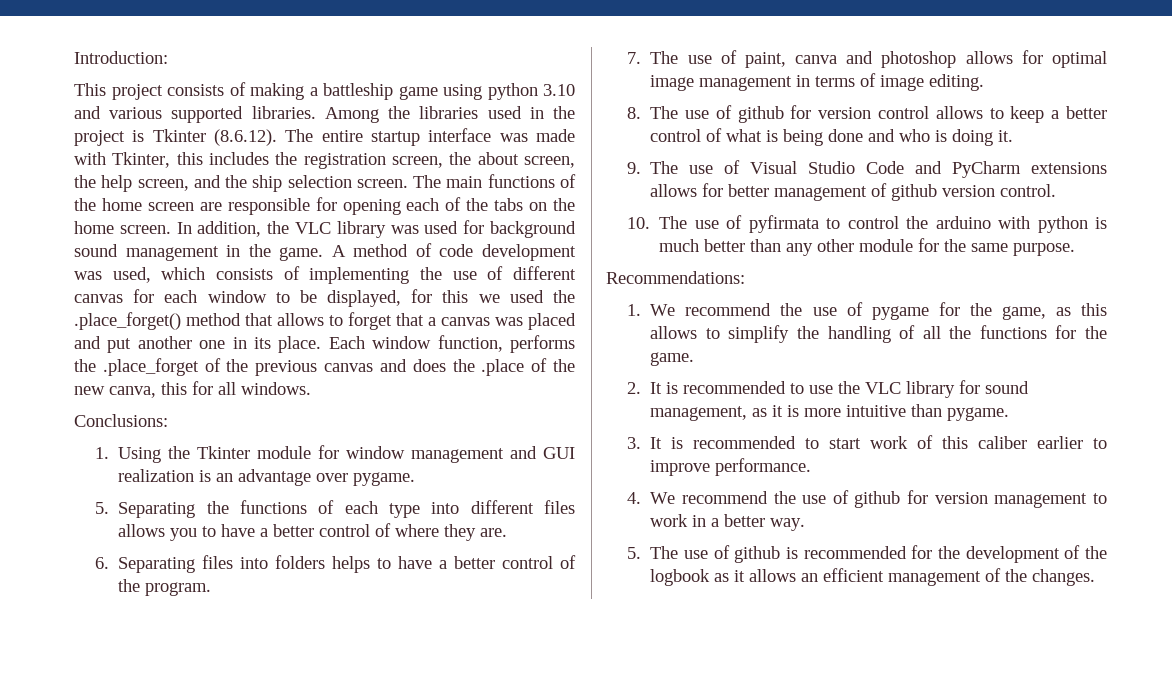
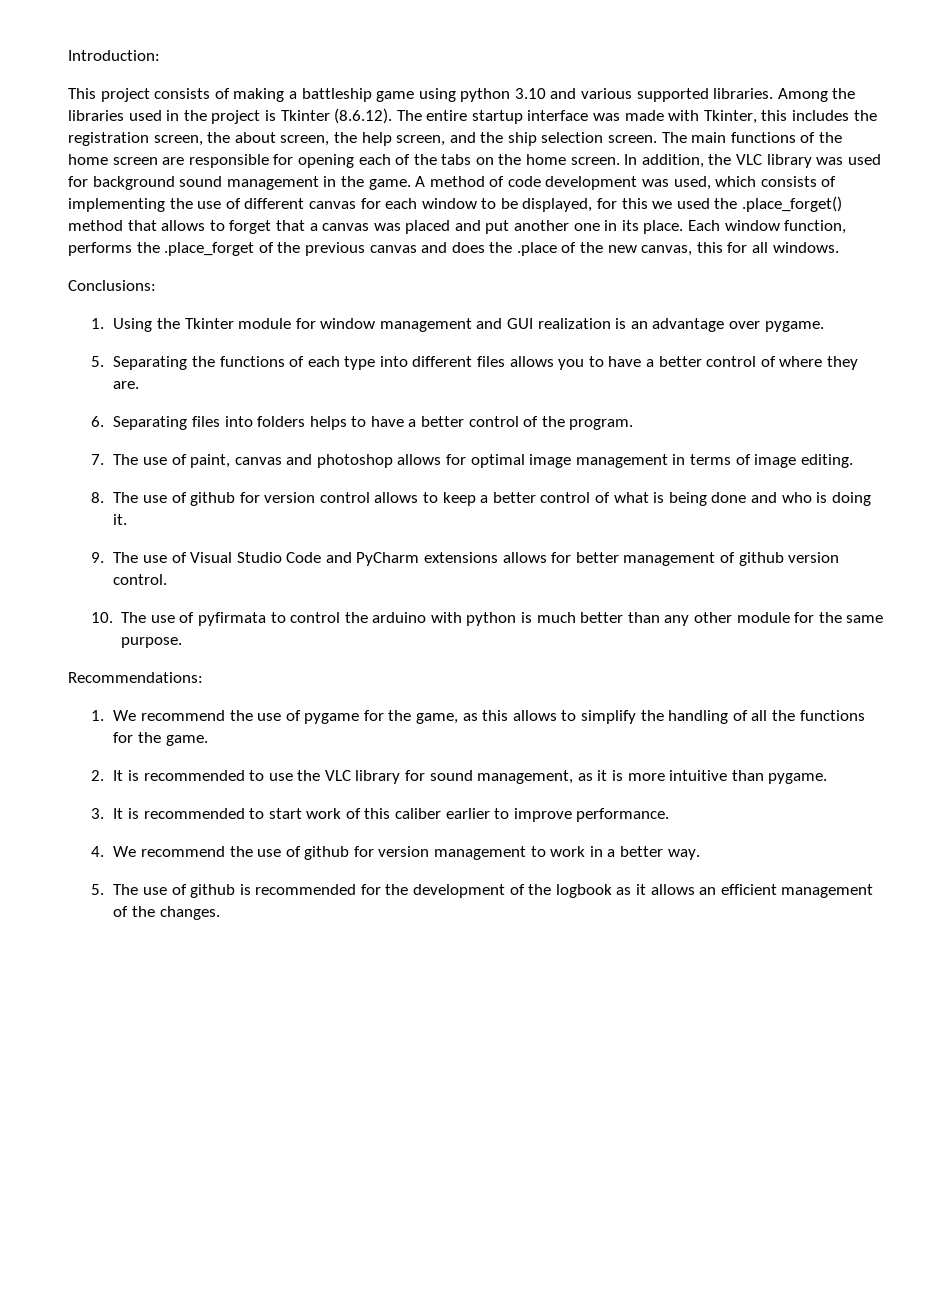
[109,386,156,398] canva, -> [641,245,693,256] canvas,
[795,55,838,64] canva -> [234,457,282,465] canvas

